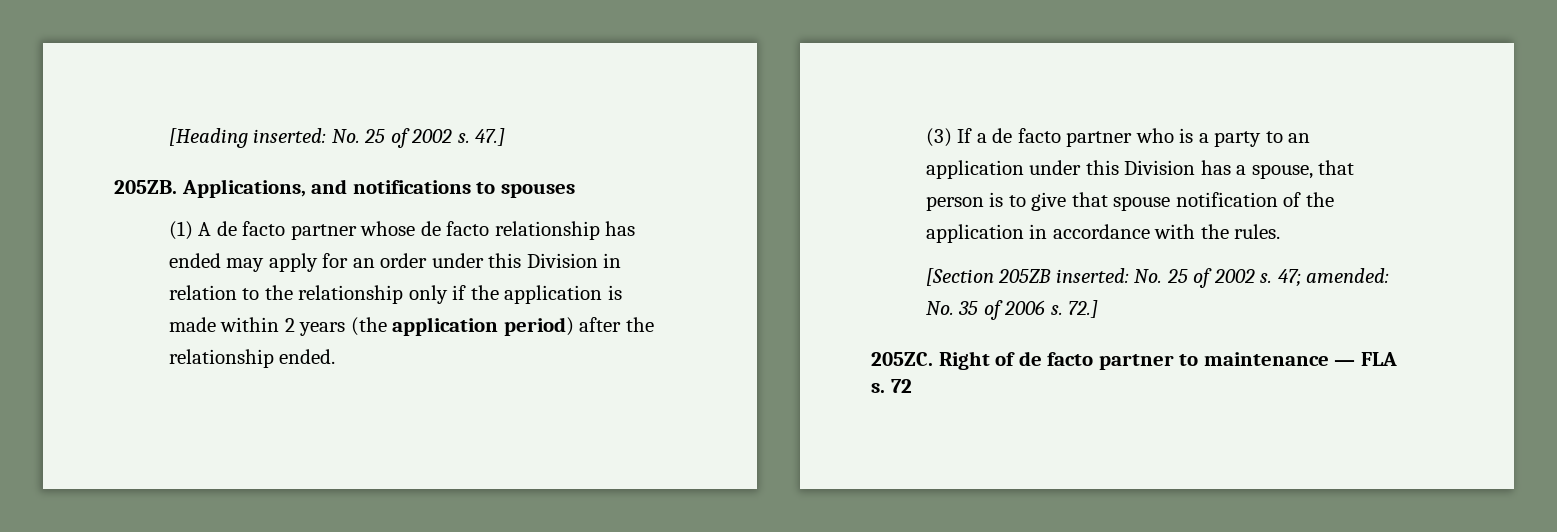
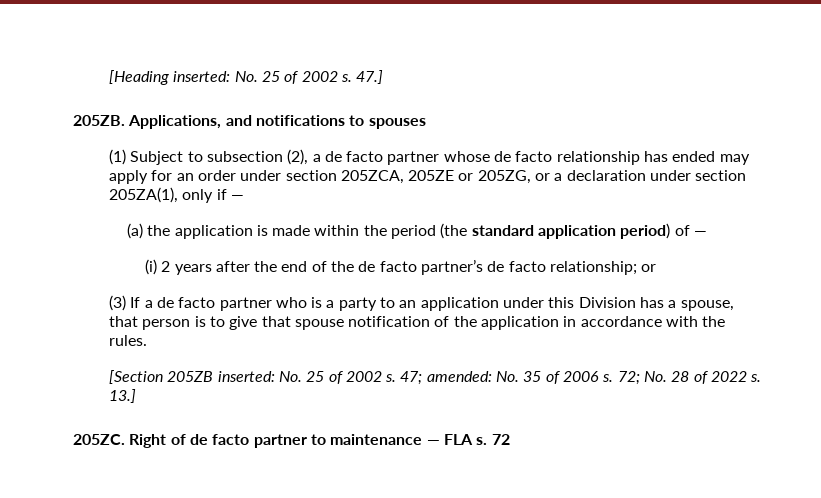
[198,222,212,236] A -> [130,149,321,165] Subject to subsection (2), a
[488,253,622,268] [168,285,467,304] this Division in relation to the relationship only if -> [285,170,747,184] [108,187,244,203] [126,223,143,239] section 205ZCA, 205ZE or 205ZG, or a declaration under section 205ZA(1), only if — // (a)
[284,317,654,336] [168,349,336,368] 2 years (the application period) after the relationship ended. -> [363,223,708,239] [144,259,657,275] the period (the standard application period) of — // (i) 2 years after the end of the de facto partner’s de facto relationship; or
[1068,300,1099,318] 72.] -> [617,371,762,385] [108,389,136,403] 72; No. 28 of 2022 s. 13.]

